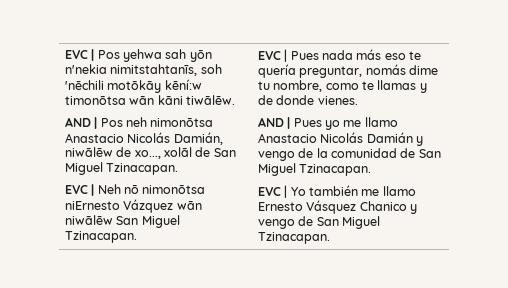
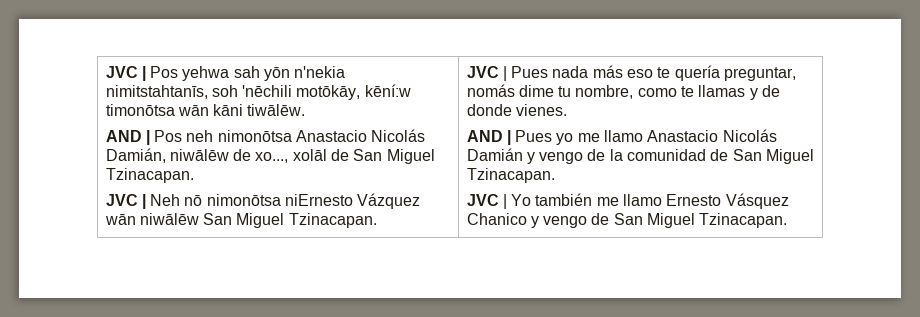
[64,50,88,59] EVC -> [105,66,138,78] JVC
[107,80,162,93] motōkāy -> [296,85,361,100] motōkāy,
[64,185,88,194] EVC -> [105,194,138,206] JVC
[257,51,281,60] EVC -> [466,66,499,78] JVC
[257,187,281,196] EVC -> [466,194,499,206] JVC

